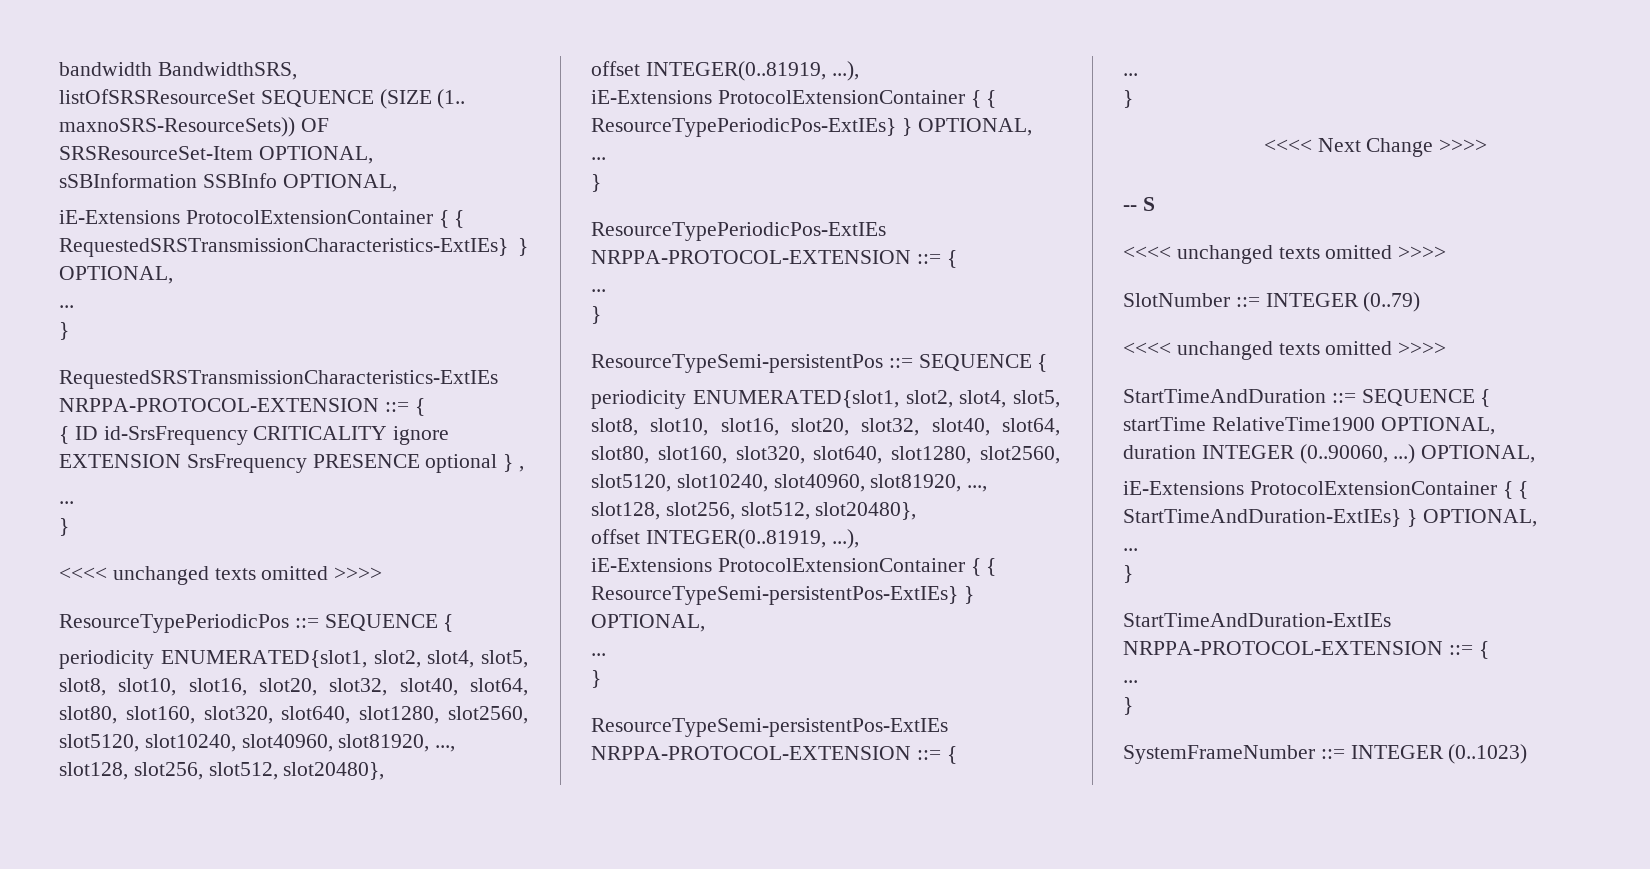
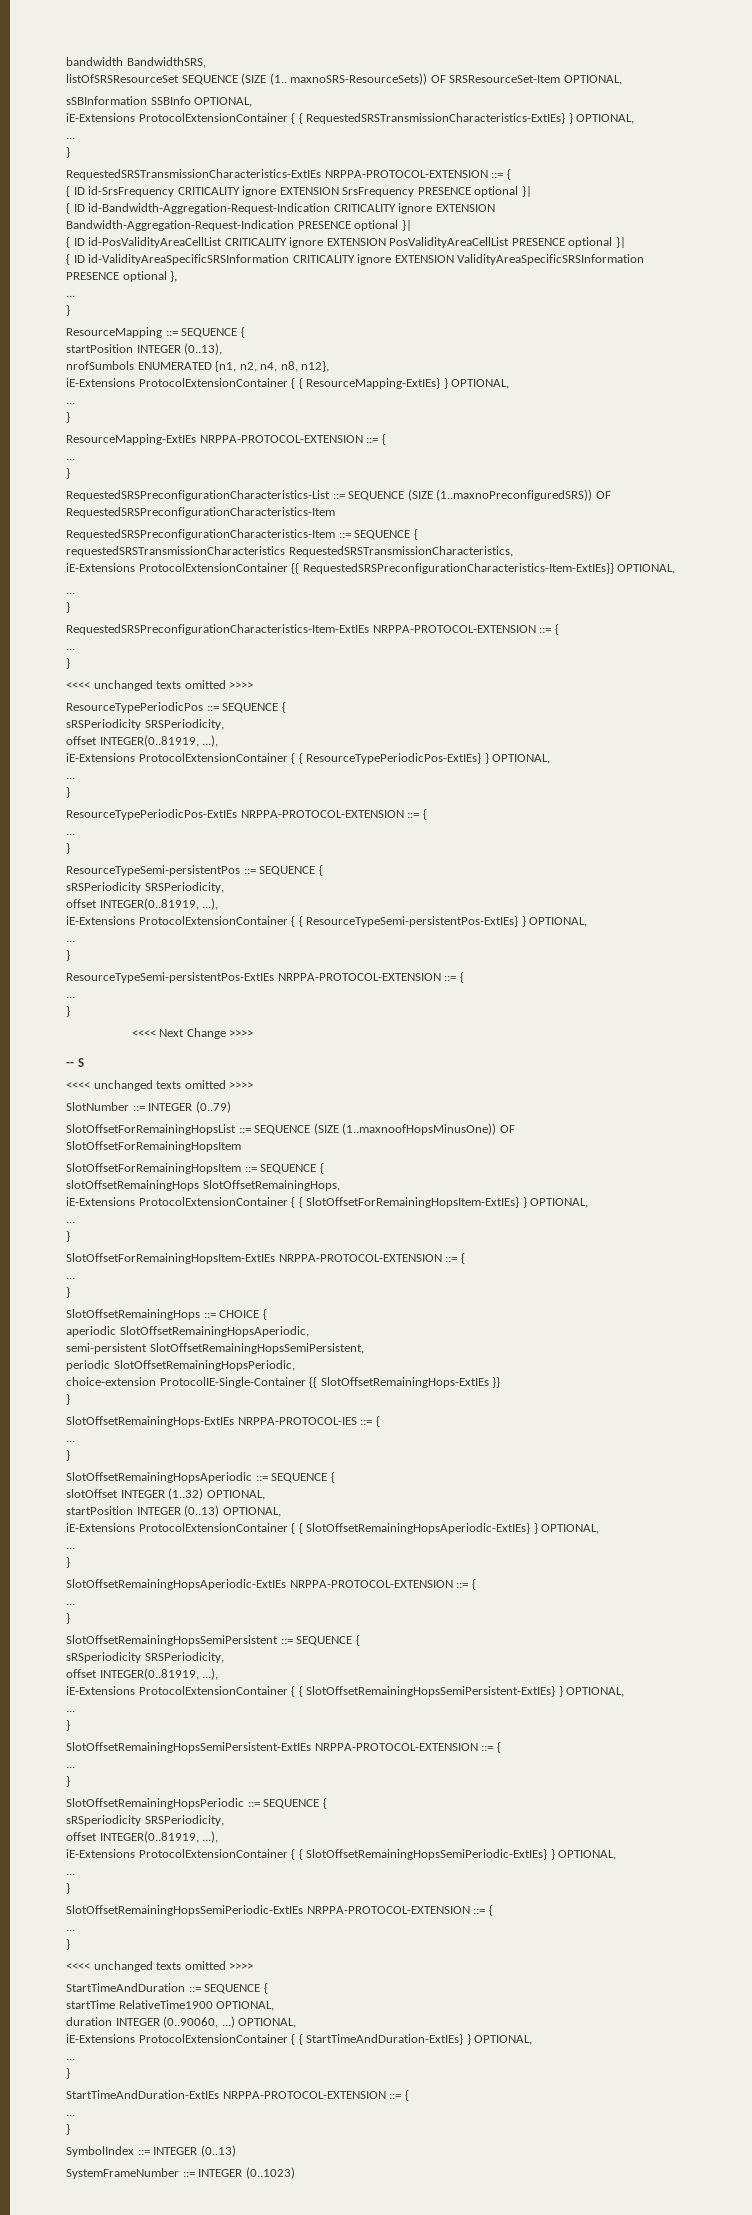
[503,454,525,472] } , -> [521,186,532,197] [66,203,495,214] [66,220,412,231] [66,237,626,248] [66,254,645,265] [66,271,178,282] [66,295,75,297] [66,305,70,316] [66,327,245,338] [66,343,223,355] [66,361,330,372] [66,378,510,389] [66,402,75,404] [66,412,70,423] [66,434,386,445] [66,458,75,460] [66,468,70,479] [66,489,611,501] [66,507,335,518] [66,529,418,540] [66,546,513,557] [66,563,676,574] [66,592,75,594] [66,602,70,613] [66,624,559,635] }| // { ID id-Bandwidth-Aggregation-Request-Indication CRITICALITY ignore EXTENSION Bandwidth-Aggregation-Request-Indication PRESENCE optional }| // { ID id-PosValidityAreaCellList CRITICALITY ignore EXTENSION PosValidityAreaCellList PRESENCE optional }| // { ID id-ValidityAreaSpecificSRSInformation CRITICALITY ignore EXTENSION ValidityAreaSpecificSRSInformation PRESENCE optional }, // ... // } // ResourceMapping ::= SEQUENCE { // startPosition INTEGER (0..13), // nrofSumbols ENUMERATED {n1, n2, n4, n8, n12}, // iE-Extensions ProtocolExtensionContainer { { ResourceMapping-ExtIEs} } OPTIONAL, // ... // } // ResourceMapping-ExtIEs NRPPA-PROTOCOL-EXTENSION ::= { // ... // } // RequestedSRSPreconfigurationCharacteristics-List ::= SEQUENCE (SIZE (1..maxnoPreconfiguredSRS)) OF RequestedSRSPreconfigurationCharacteristics-Item // RequestedSRSPreconfigurationCharacteristics-Item ::= SEQUENCE { // requestedSRSTransmissionCharacteristics RequestedSRSTransmissionCharacteristics, // iE-Extensions ProtocolExtensionContainer {{ RequestedSRSPreconfigurationCharacteristics-Item-ExtIEs}} OPTIONAL, // ... // } // RequestedSRSPreconfigurationCharacteristics-Item-ExtIEs NRPPA-PROTOCOL-EXTENSION ::= {
[59,650,528,669] [59,678,528,696] [59,706,528,724] [59,734,456,752] [59,762,385,780] periodicity ENUMERATED{slot1, slot2, slot4, slot5, slot8, slot10, slot16, slot20, slot32, slot40, slot64, slot80, slot160, slot320, slot640, slot1280, slot2560, slot5120, slot10240, slot40960, slot81920, ..., slot128, slot256, slot512, slot20480}, -> [66,719,224,730] sRSPeriodicity SRSPeriodicity,
[591,390,1060,409] [591,418,1060,436] [591,446,1060,464] [591,474,988,492] [591,502,917,520] periodicity ENUMERATED{slot1, slot2, slot4, slot5, slot8, slot10, slot16, slot20, slot32, slot40, slot64, slot80, slot160, slot320, slot640, slot1280, slot2560, slot5120, slot10240, slot40960, slot81920, ..., slot128, slot256, slot512, slot20480}, -> [66,882,224,893] sRSPeriodicity SRSPeriodicity,
(1421, 302) none -> [66,1123,515,1135] [66,1141,241,1152] [66,1163,324,1174] [66,1180,340,1191] [66,1197,589,1208] [66,1221,75,1223] [66,1231,70,1242] [66,1253,465,1264] [66,1277,75,1279] [66,1287,70,1298] [66,1309,267,1320] [66,1326,309,1337] [66,1343,364,1354] [66,1360,295,1371] [66,1377,501,1388] [66,1394,70,1405] [66,1416,380,1427] [66,1440,75,1442] [66,1450,70,1461] [66,1472,335,1483] [66,1488,265,1500] [66,1505,281,1517] [66,1523,600,1534] [66,1547,75,1549] [66,1557,70,1568] [66,1579,476,1590] [66,1603,75,1605] [66,1613,70,1624] [66,1635,360,1646] [66,1652,224,1663] [66,1668,219,1680] [66,1686,625,1697] [66,1710,75,1712] [66,1720,70,1731] [66,1742,501,1753] [66,1766,75,1768] [66,1776,70,1787] [66,1798,327,1809] [66,1815,224,1826] [66,1831,219,1843] [66,1849,617,1860] [66,1873,75,1875] [66,1883,70,1894] [66,1905,493,1916] [66,1929,75,1931] [66,1939,70,1950] // SlotOffsetForRemainingHopsList ::= SEQUENCE (SIZE (1..maxnoofHopsMinusOne)) OF SlotOffsetForRemainingHopsItem // SlotOffsetForRemainingHopsItem ::= SEQUENCE { // slotOffsetRemainingHops SlotOffsetRemainingHops, // iE-Extensions ProtocolExtensionContainer { { SlotOffsetForRemainingHopsItem-ExtIEs} } OPTIONAL, // ... // } // SlotOffsetForRemainingHopsItem-ExtIEs NRPPA-PROTOCOL-EXTENSION ::= { // ... // } // SlotOffsetRemainingHops ::= CHOICE { // aperiodic SlotOffsetRemainingHopsAperiodic, // semi-persistent SlotOffsetRemainingHopsSemiPersistent, // periodic SlotOffsetRemainingHopsPeriodic, // choice-extension ProtocolIE-Single-Container {{ SlotOffsetRemainingHops-ExtIEs }} // } // SlotOffsetRemainingHops-ExtIEs NRPPA-PROTOCOL-IES ::= { // ... // } // SlotOffsetRemainingHopsAperiodic ::= SEQUENCE { // slotOffset INTEGER (1..32) OPTIONAL, // startPosition INTEGER (0..13) OPTIONAL, // iE-Extensions ProtocolExtensionContainer { { SlotOffsetRemainingHopsAperiodic-ExtIEs} } OPTIONAL, // ... // } // SlotOffsetRemainingHopsAperiodic-ExtIEs NRPPA-PROTOCOL-EXTENSION ::= { // ... // } // SlotOffsetRemainingHopsSemiPersistent ::= SEQUENCE { // sRSperiodicity SRSPeriodicity, // offset INTEGER(0..81919, ...), // iE-Extensions ProtocolExtensionContainer { { SlotOffsetRemainingHopsSemiPersistent-ExtIEs} } OPTIONAL, // ... // } // SlotOffsetRemainingHopsSemiPersistent-ExtIEs NRPPA-PROTOCOL-EXTENSION ::= { // ... // } // SlotOffsetRemainingHopsPeriodic ::= SEQUENCE { // sRSperiodicity SRSPeriodicity, // offset INTEGER(0..81919, ...), // iE-Extensions ProtocolExtensionContainer { { SlotOffsetRemainingHopsSemiPeriodic-ExtIEs} } OPTIONAL, // ... // } // SlotOffsetRemainingHopsSemiPeriodic-ExtIEs NRPPA-PROTOCOL-EXTENSION ::= { // ... // }
(1133, 706) none -> [66,2145,236,2157] // SymbolIndex ::= INTEGER (0..13)

